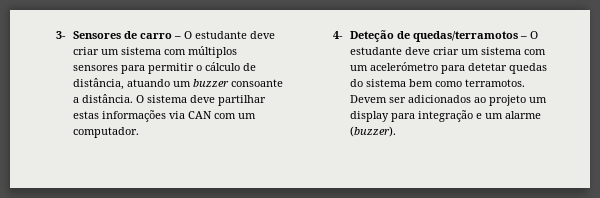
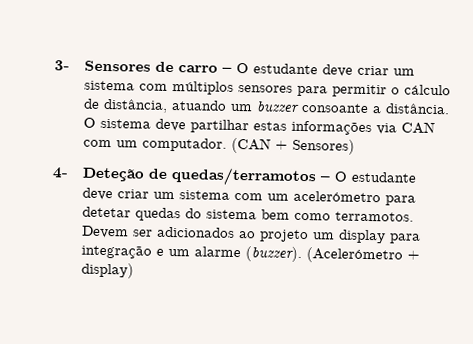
(139, 132) none -> [230,137,355,155] (CAN + Sensores)
(396, 131) none -> [305,247,420,264] [80,262,134,279] (Acelerómetro + display)

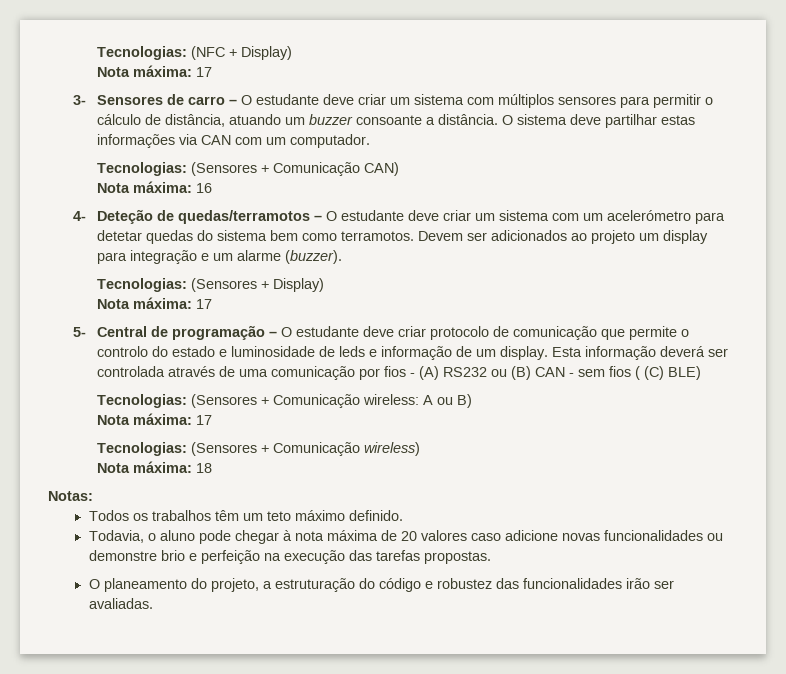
(54, 65) none -> [97,46,293,60] [97,65,213,77] Tecnologias: (NFC + Display) // Nota máxima: 17 //
[230,137,355,155] (CAN + Sensores) -> [97,162,400,176] [97,181,213,193] // Tecnologias: (Sensores + Comunicação CAN) // Nota máxima: 16
[305,247,420,264] [80,262,134,279] (Acelerómetro + display) -> [97,278,325,292] [97,297,213,309] [72,325,690,340] [97,346,729,360] [97,366,702,380] [97,394,473,408] [97,413,213,425] [97,442,421,456] [97,461,213,473] [48,491,93,501] [88,510,403,521] [88,530,723,544] [88,550,491,564] [88,578,674,592] [88,598,153,609] // Tecnologias: (Sensores + Display) // Nota máxima: 17 // 5- Central de programação – O estudante deve criar protocolo de comunicação que permite o controlo do estado e luminosidade de leds e informação de um display. Esta informação deverá ser controlada através de uma comunicação por fios - (A) RS232 ou (B) CAN - sem fios ( (C) BLE) // Tecnologias: (Sensores + Comunicação wireless: A ou B) // Nota máxima: 17 // Tecnologias: (Sensores + Comunicação wireless) // Nota máxima: 18 // Notas: // Todos os trabalhos têm um teto máximo definido. // Todavia, o aluno pode chegar à nota máxima de 20 valores caso adicione novas funcionalidades ou demonstre brio e perfeição na execução das tarefas propostas. // O planeamento do projeto, a estruturação do código e robustez das funcionalidades irão ser avaliadas.

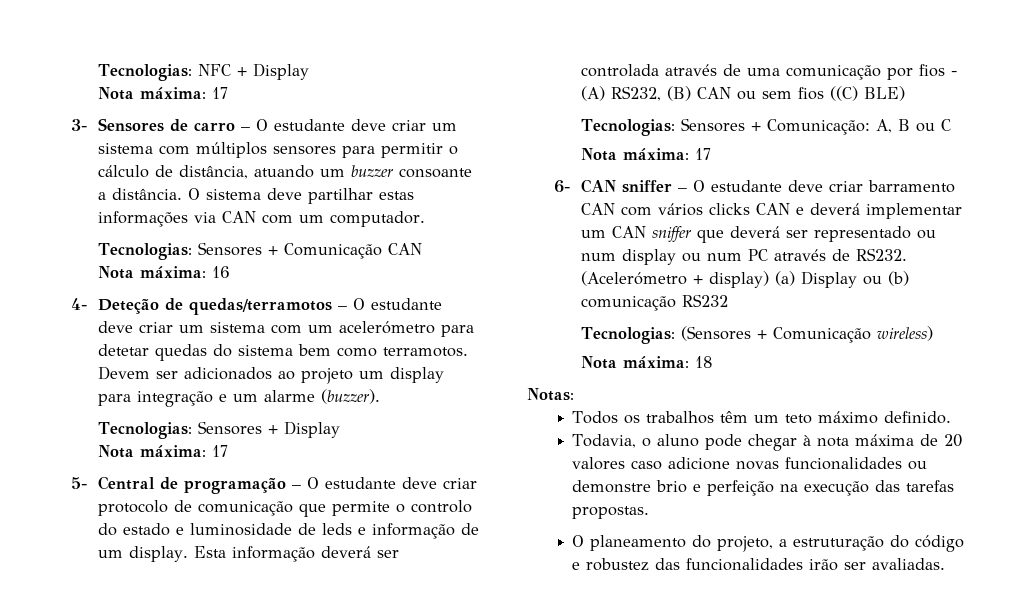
[97,46,293,60] Tecnologias: (NFC + Display) -> [98,63,310,81] Tecnologias: NFC + Display
[191,162,400,176] (Sensores + Comunicação CAN) -> [198,242,423,259] Sensores + Comunicação CAN
[191,278,325,292] (Sensores + Display) -> [198,421,341,438] Sensores + Display
[443,367,508,377] RS232 ou -> [611,86,662,101] RS232,
[569,373,575,377] - -> [737,91,757,100] ou
[635,366,665,380] ( (C) -> [830,86,859,101] ((C)
[191,394,473,408] [97,413,213,425] (Sensores + Comunicação wireless: A ou B) // Nota máxima: 17 -> [681,118,952,135] [581,148,712,161] [554,179,956,193] [581,203,963,219] [581,226,937,243] [581,248,908,265] [581,271,910,288] [581,294,729,311] Sensores + Comunicação: A, B ou C // Nota máxima: 17 // 6- CAN sniffer – O estudante deve criar barramento CAN com vários clicks CAN e deverá implementar um CAN sniffer que deverá ser representado ou num display ou num PC através de RS232. (Acelerómetro + display) (a) Display ou (b) comunicação RS232

